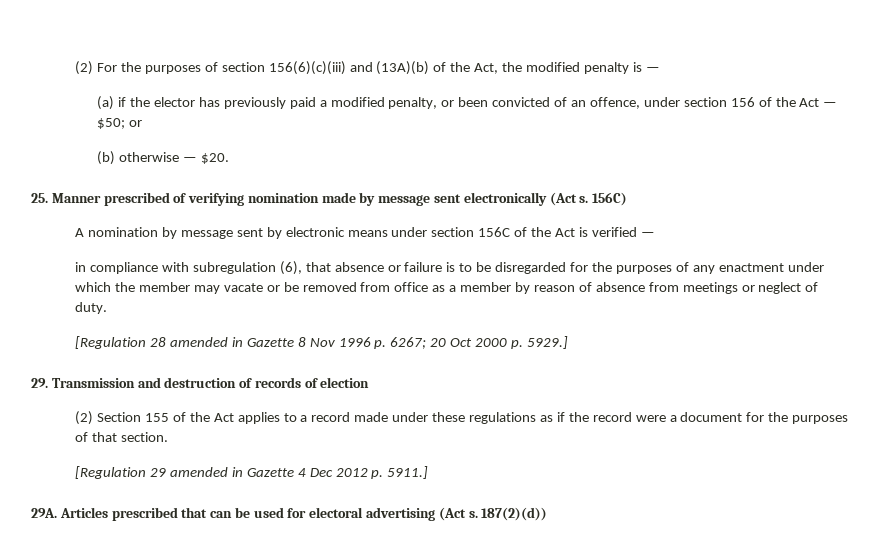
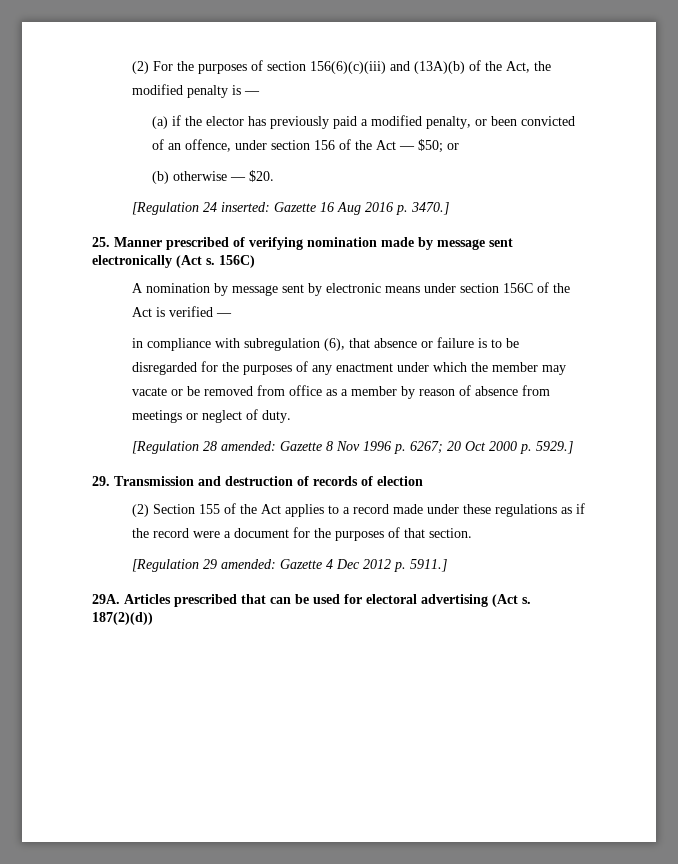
(229, 158) none -> [132,202,450,215] // [Regulation 24 inserted: Gazette 16 Aug 2016 p. 3470.]
[169,337,243,347] amended in -> [221,441,277,451] amended:
[169,467,243,477] amended in -> [221,559,277,569] amended:

